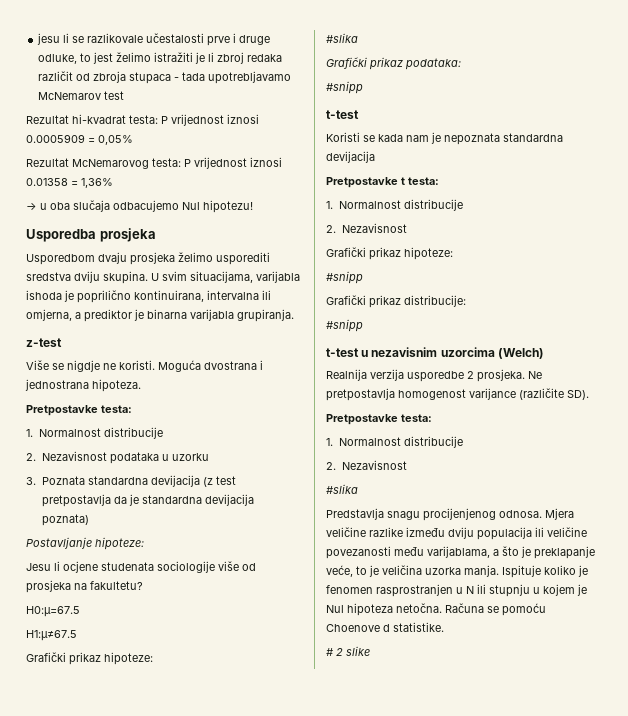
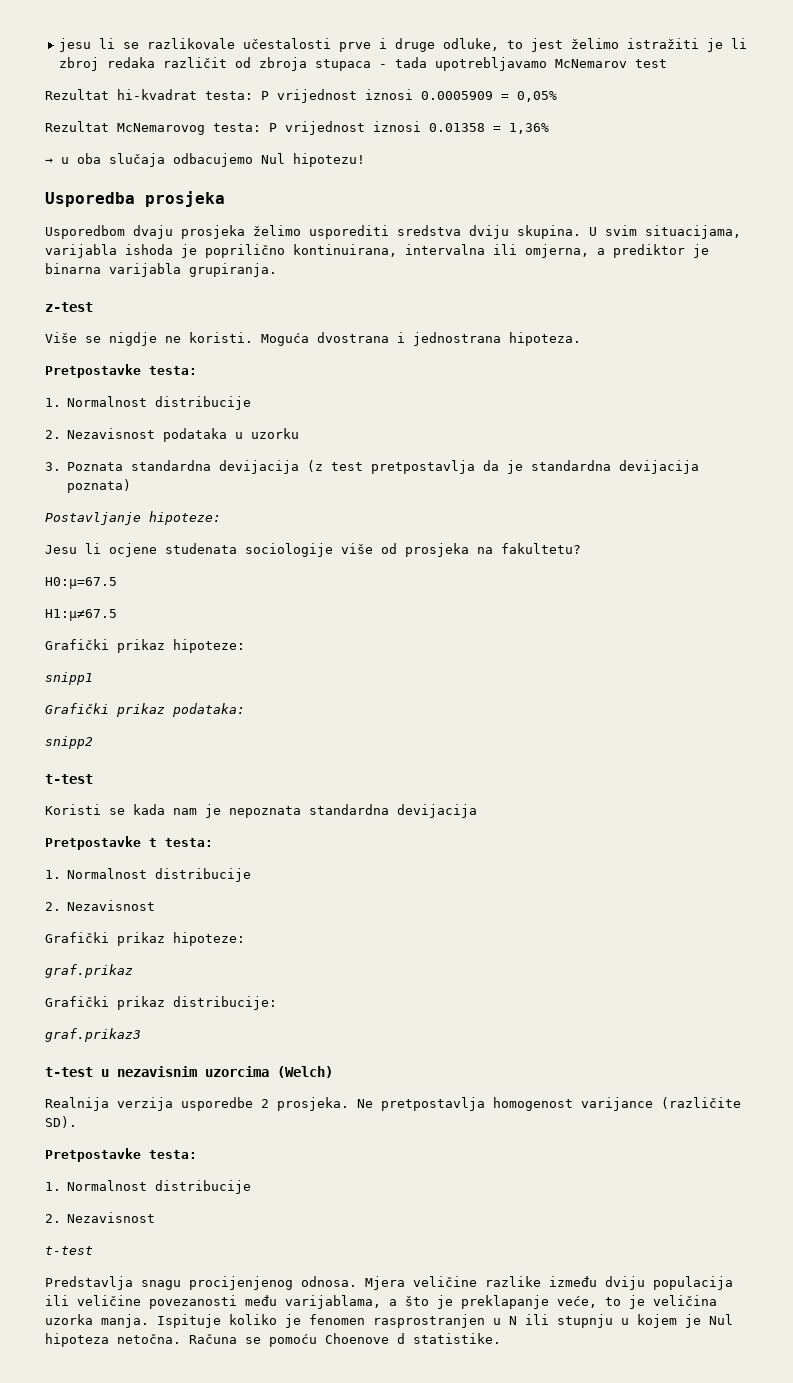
[326,33,358,43] #slika -> [45,672,93,685] snipp1
[326,81,363,94] #snipp -> [45,736,93,749] snipp2
[326,271,363,284] #snipp -> [45,964,133,978] graf.prikaz
[326,319,363,332] #snipp -> [45,1028,141,1042] graf.prikaz3
[326,484,358,494] #slika -> [45,1246,93,1255] t-test
[326,646,370,656] // # 2 slike -> (501, 1338) none

